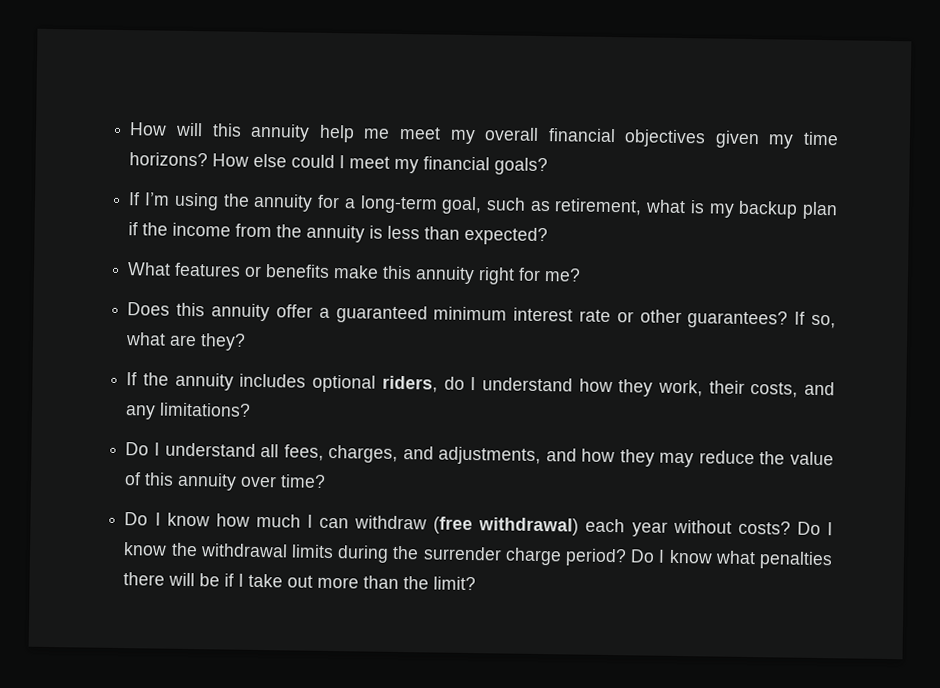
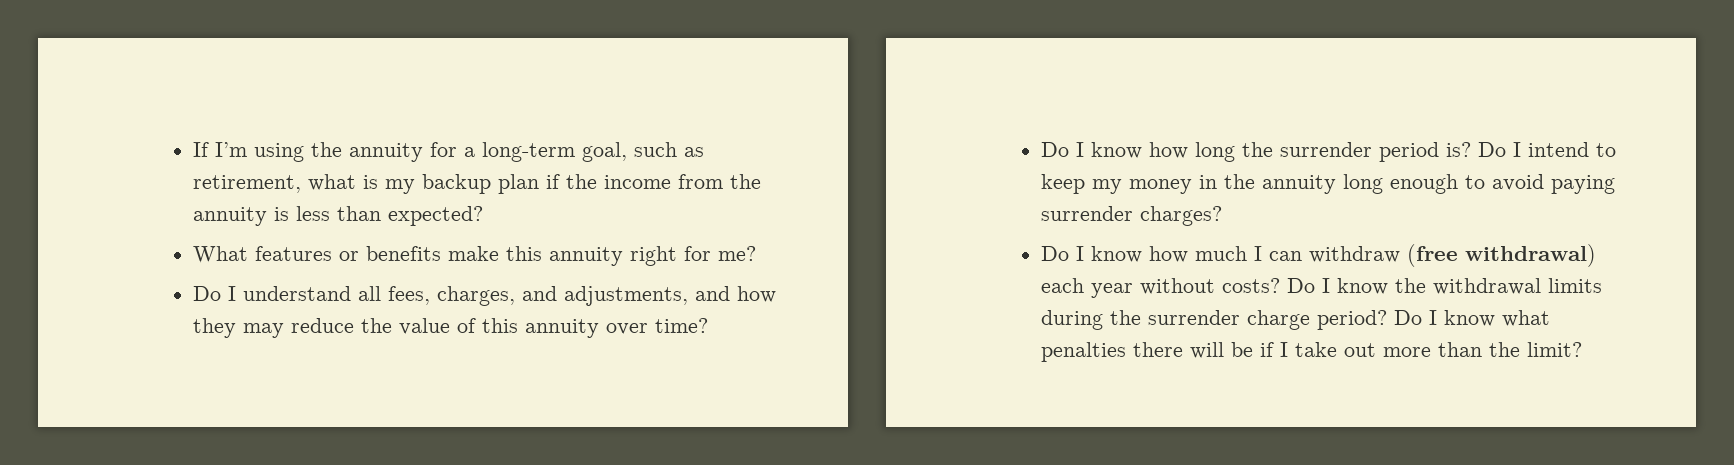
[129,122,839,149] [129,152,549,176] How will this annuity help me meet my overall financial objectives given my time horizons? How else could I meet my financial goals? // -> (192, 149) none
[127,302,837,329] [125,332,247,351] [126,372,835,398] [125,402,252,420] // Does this annuity offer a guaranteed minimum interest rate or other guarantees? If so, what are they? // If the annuity includes optional riders, do I understand how they work, their costs, and any limitations? -> (756, 253) none
(327, 481) none -> [1040,142,1616,162] [1040,174,1615,194] [1040,206,1222,226] // Do I know how long the surrender period is? Do I intend to keep my money in the annuity long enough to avoid paying surrender charges?

